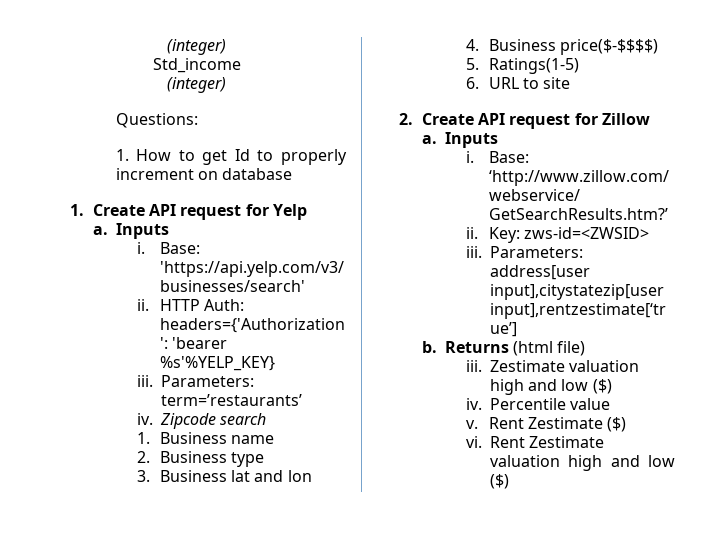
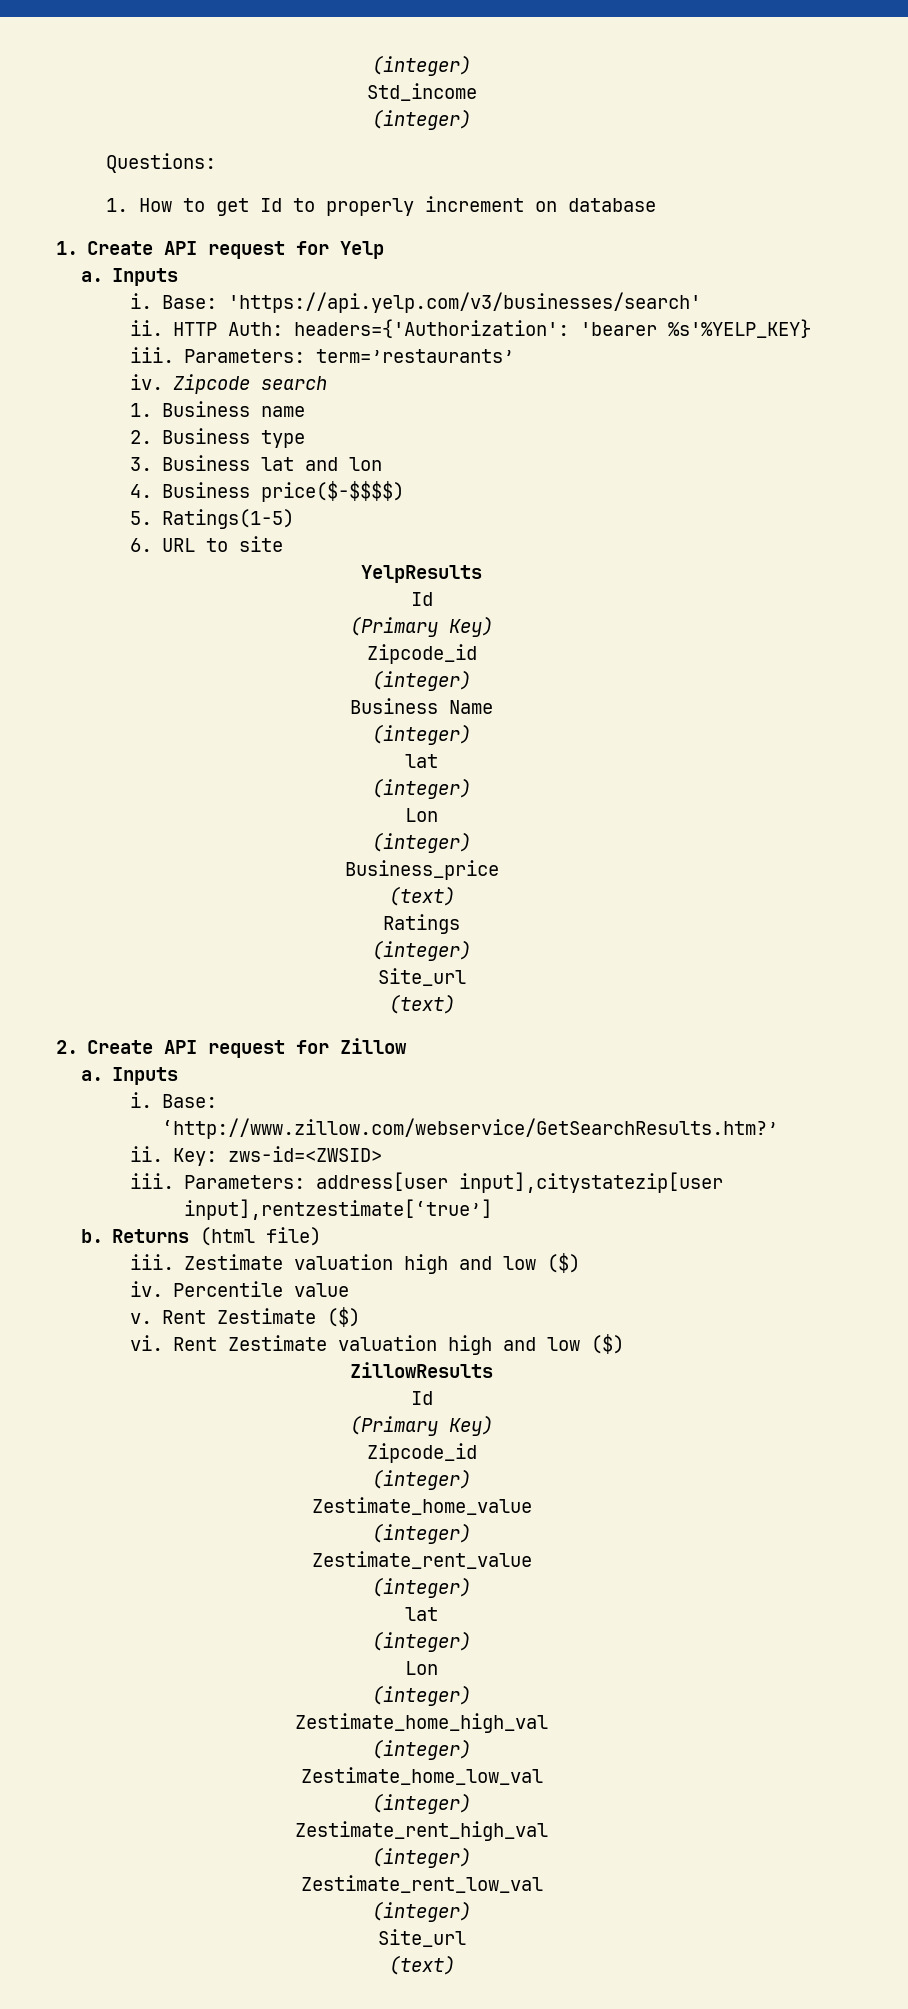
(571, 83) none -> [361,565,482,583] [410,592,433,606] [350,616,493,637] [366,644,477,664] [372,670,471,691] [350,698,493,714] [372,724,471,745] [405,754,438,768] [372,778,471,799] [405,808,438,822] [372,832,471,853] [344,860,499,880] [388,886,455,906] [383,914,460,934] [372,940,471,961] [377,968,466,986] [388,994,455,1014] // YelpResults // Id // (Primary Key) // Zipcode_id // (integer) // Business Name // (integer) // lat // (integer) // Lon // (integer) // Business_price // (text) // Ratings // (integer) // Site_url // (text)
(509, 481) none -> [350,1362,493,1378] [410,1391,433,1405] [350,1415,493,1436] [366,1443,477,1463] [372,1469,471,1490] [311,1497,532,1515] [372,1523,471,1544] [311,1551,532,1569] [372,1577,471,1598] [405,1607,438,1621] [372,1631,471,1652] [405,1661,438,1675] [372,1685,471,1706] [295,1713,548,1733] [372,1739,471,1760] [300,1767,543,1785] [372,1793,471,1814] [295,1821,548,1841] [372,1847,471,1868] [300,1875,543,1893] [372,1901,471,1922] [377,1929,466,1947] [388,1955,455,1975] // ZillowResults // Id // (Primary Key) // Zipcode_id // (integer) // Zestimate_home_value // (integer) // Zestimate_rent_value // (integer) // lat // (integer) // Lon // (integer) // Zestimate_home_high_val // (integer) // Zestimate_home_low_val // (integer) // Zestimate_rent_high_val // (integer) // Zestimate_rent_low_val // (integer) // Site_url // (text)

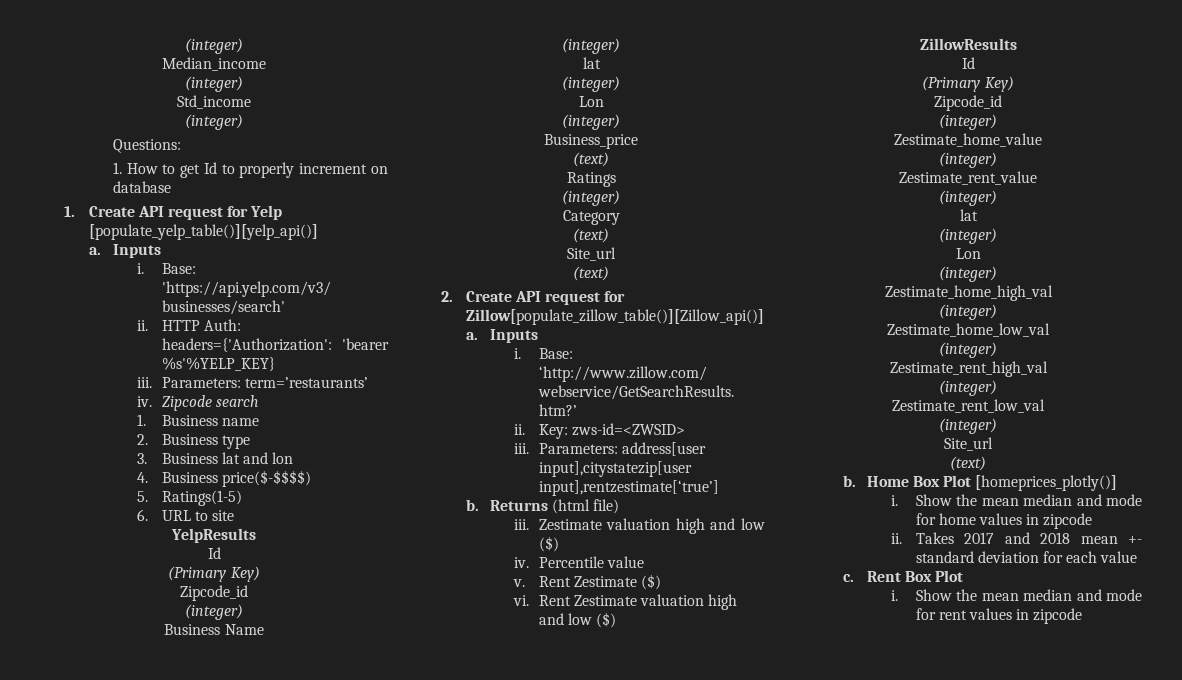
[372,55,471,76] (integer) -> [185,38,243,54] [162,57,266,71] [185,76,243,92] (integer) // Median_income // (integer)
(385, 250) none -> [88,224,318,240] [populate_yelp_table()][yelp_api()]
(471, 950) none -> [562,210,620,225] [573,228,609,243] // Category // (text)
[340,1038,408,1054] Zillow -> [465,309,764,325] Zillow[populate_zillow_table()][Zillow_api()]
(455, 1965) none -> [842,475,1118,491] [891,494,1142,506] [915,513,1093,529] [891,532,1142,544] [915,551,1138,563] [842,570,964,582] [891,589,1142,601] [915,608,1083,624] // b. Home Box Plot [homeprices_plotly()] // i. Show the mean median and mode for home values in zipcode // ii. Takes 2017 and 2018 mean +- standard deviation for each value // c. Rent Box Plot // i. Show the mean median and mode for rent values in zipcode

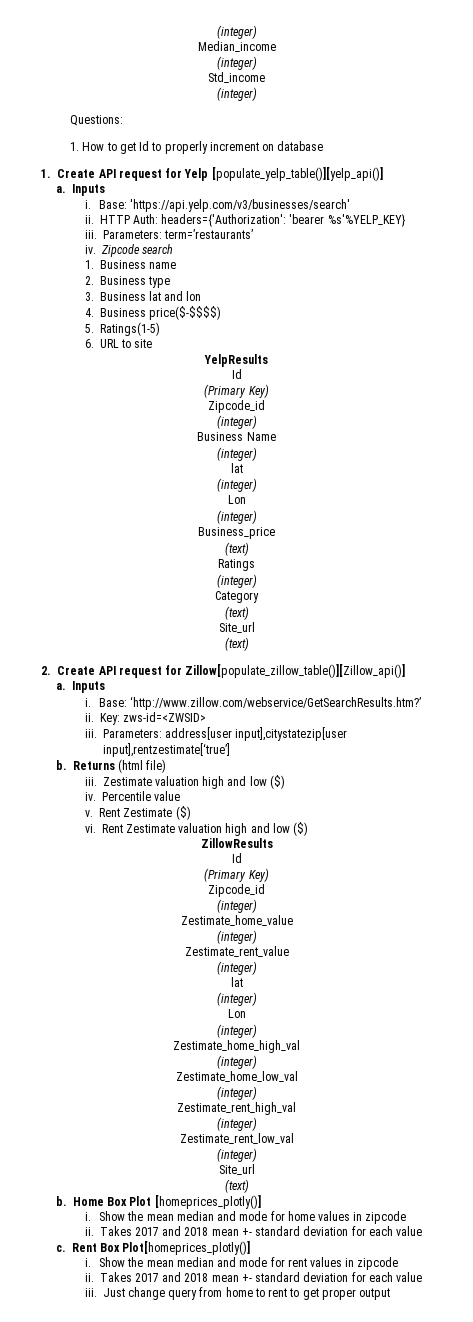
[935,570,964,582] Plot -> [122,1241,251,1255] Plot[homeprices_plotly()]
(1083, 616) none -> [84,1272,423,1282] [84,1287,391,1300] // ii. Takes 2017 and 2018 mean +- standard deviation for each value // iii. Just change query from home to rent to get proper output

